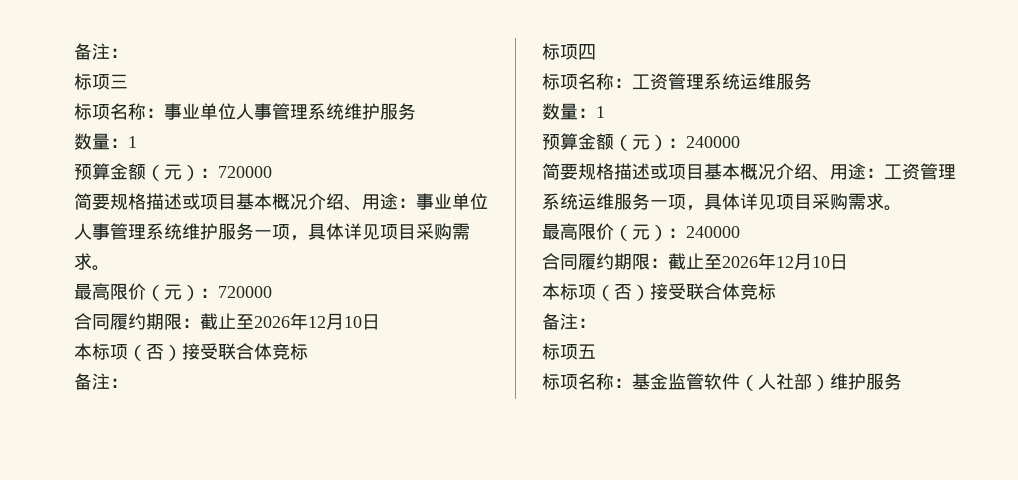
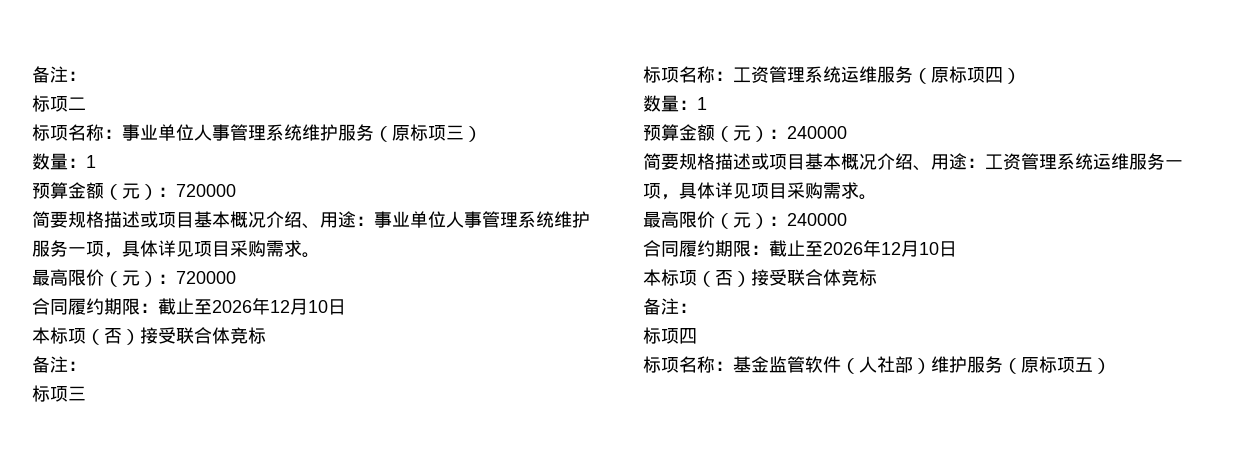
[74,43,128,60] [74,73,128,90] 备注： // 标项三 -> [32,66,86,83] [32,95,86,112] 备注： // 标项二
(416, 111) none -> [374,124,482,142] （原标项三）
[578,44,596,60] 四 -> [68,386,86,401] 三
(812, 81) none -> [913,66,1021,84] （原标项四）
[578,344,596,359] 五 -> [679,328,697,344] 四
(902, 381) none -> [1003,356,1111,374] （原标项五）

